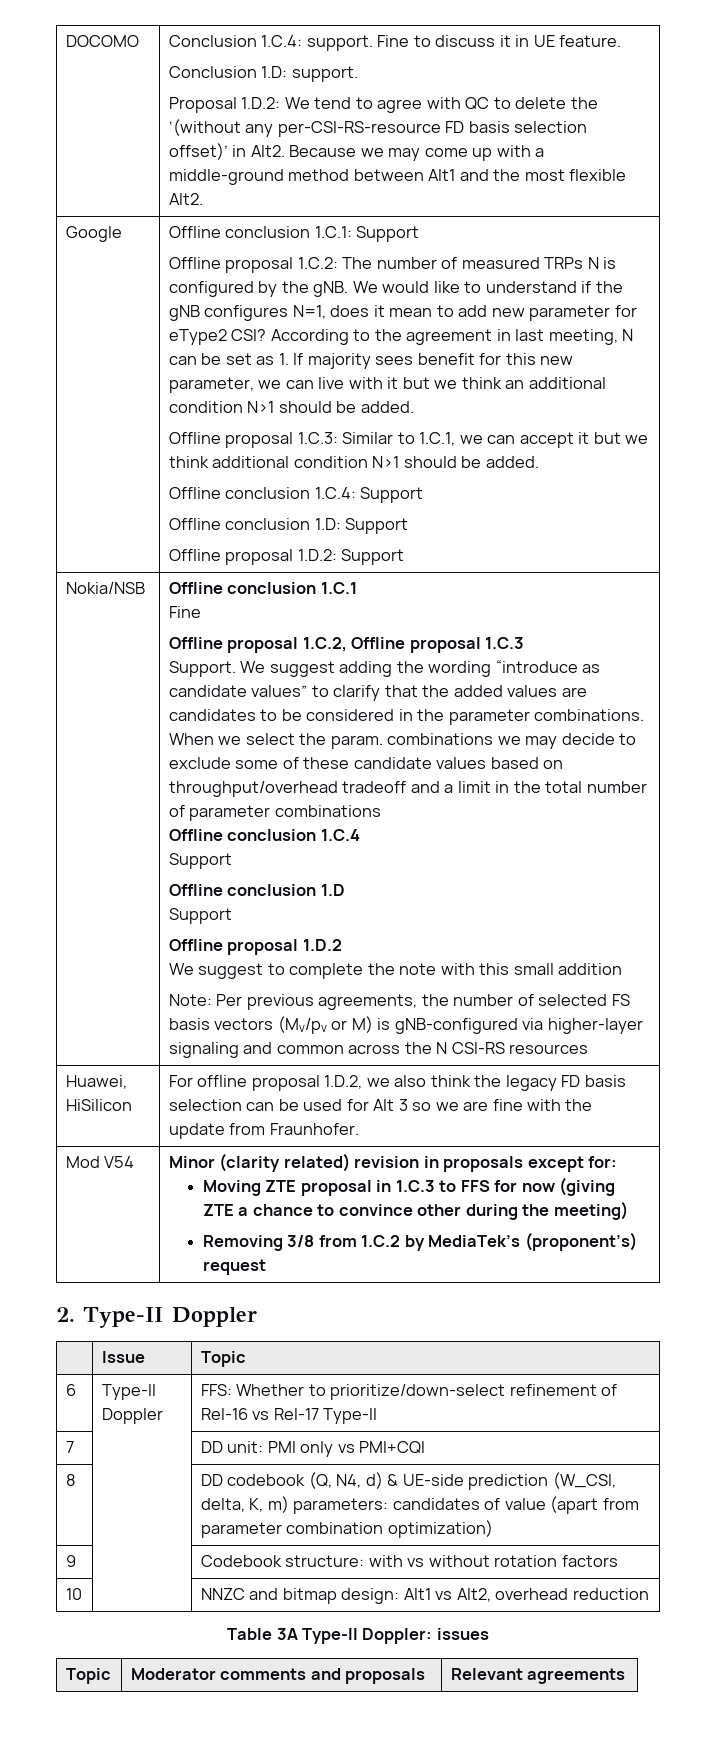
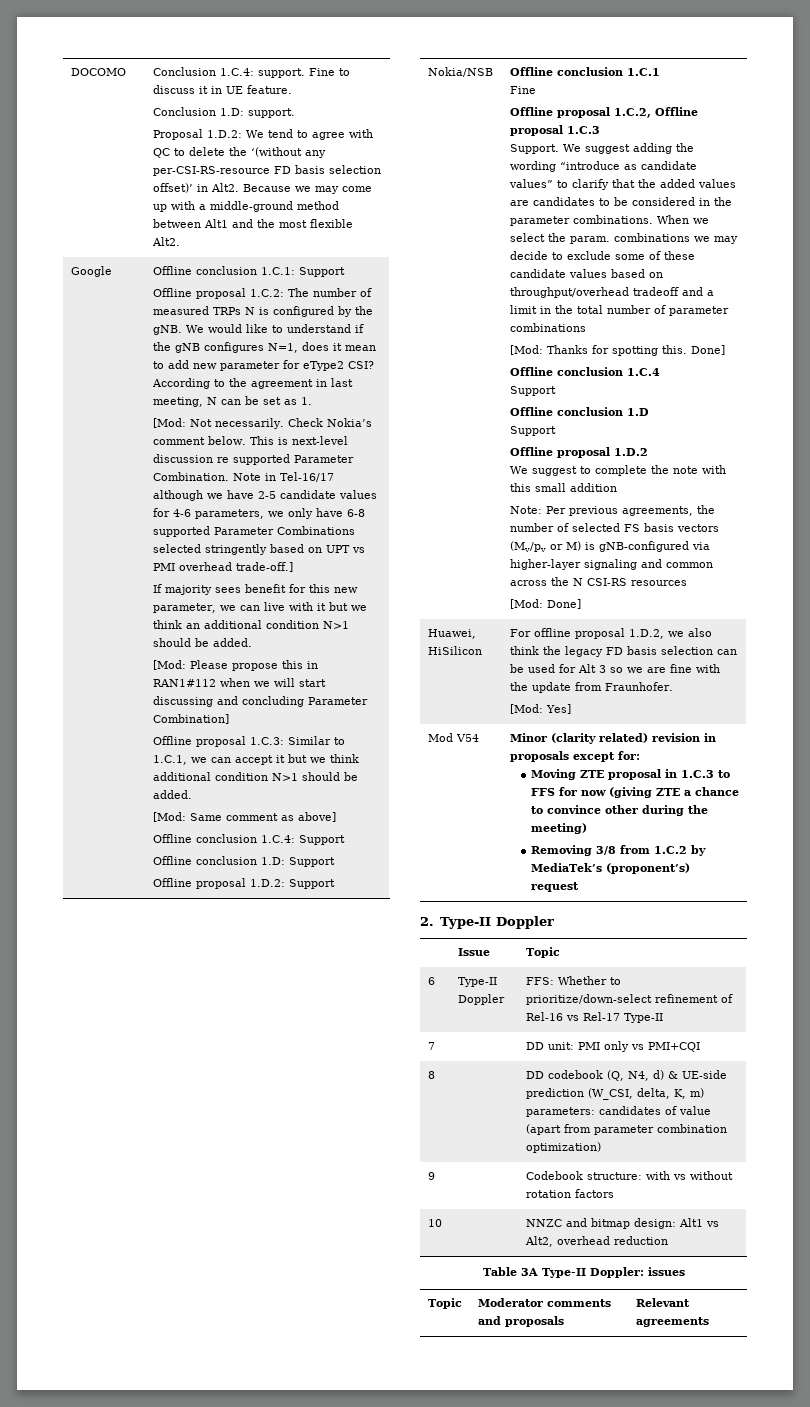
(289, 359) none -> [152,418,372,429] [152,436,348,445] [152,454,354,465] [152,472,334,482] [152,490,377,501] [152,508,365,519] [152,526,355,537] [152,544,365,555] [152,562,293,572] // [Mod: Not necessarily. Check Nokia’s comment below. This is next-level discussion re supported Parameter Combination. Note in Tel-16/17 although we have 2-5 candidate values for 4-6 parameters, we only have 6-8 supported Parameter Combinations selected stringently based on UPT vs PMI overhead trade-off.] //
(414, 407) none -> [152,660,318,671] [152,678,326,687] [152,696,368,707] [152,714,229,724] // [Mod: Please propose this in RAN1#112 when we will start discussing and concluding Parameter Combination]
(539, 462) none -> [152,812,336,822] // [Mod: Same comment as above]
(381, 811) none -> [509,345,725,356] // [Mod: Thanks for spotting this. Done]
(589, 1049) none -> [509,599,581,609] // [Mod: Done]
(359, 1129) none -> [509,704,571,714] // [Mod: Yes]

